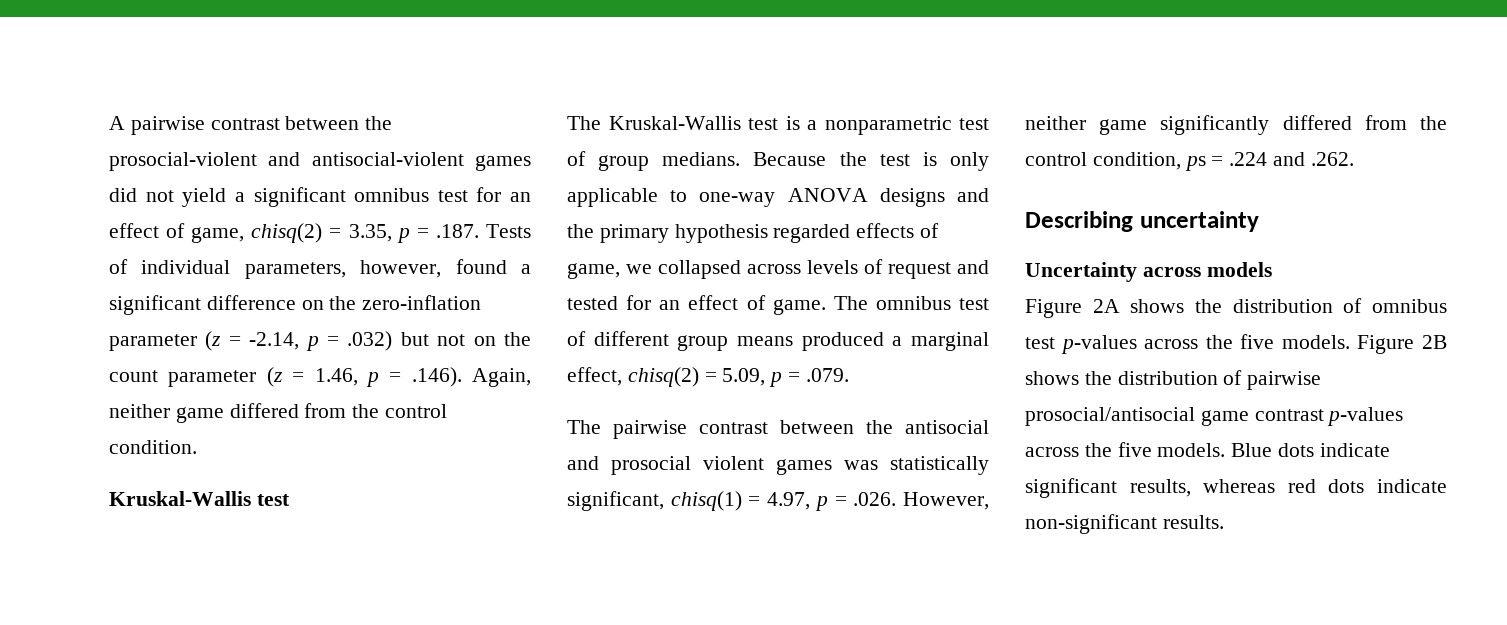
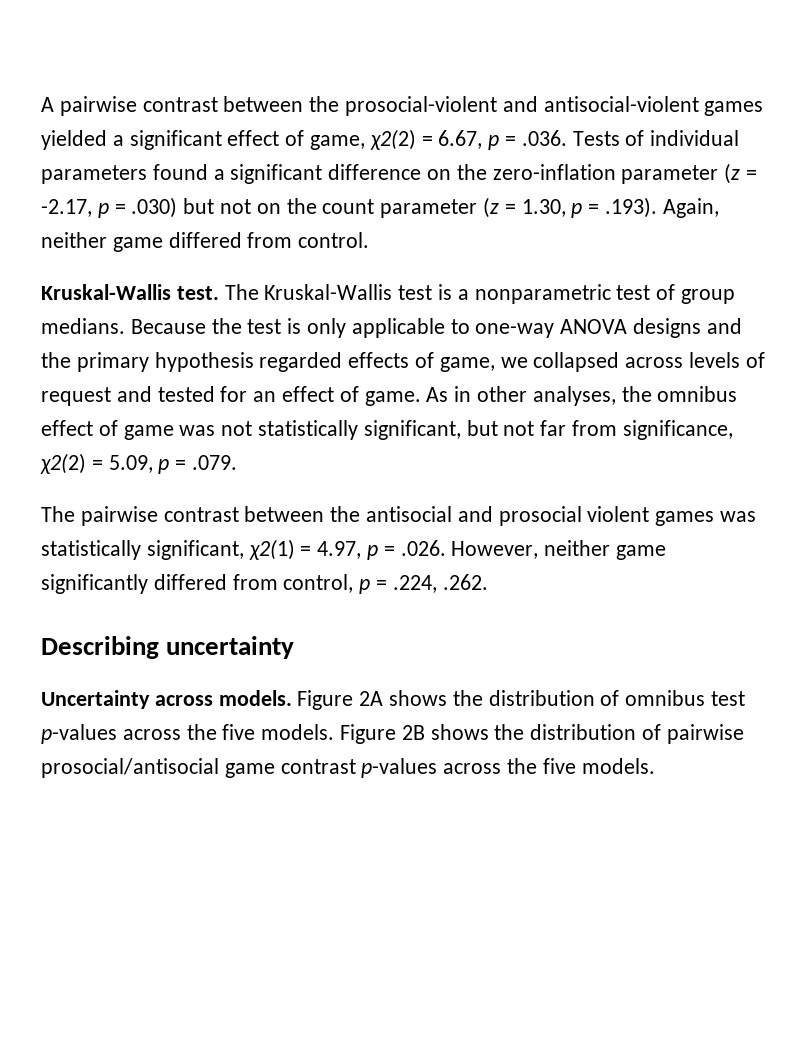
[109,187,531,207] [109,223,479,243] did not yield a significant omnibus test for an effect of game, chisq(2) = 3.35, p = .187. -> [41,129,567,150] yielded a significant effect of game, χ2(2) = 6.67, p = .036.
[244,260,442,279] parameters, however, -> [41,165,147,184] parameters
[249,331,393,351] -2.14, p = .032) -> [41,197,178,218] -2.17, p = .030)
[314,367,462,387] 1.46, p = .146). -> [521,197,658,218] 1.30, p = .193).
[352,404,448,418] [109,440,197,454] [109,491,290,506] the control condition. // Kruskal-Wallis test // -> [298,232,370,248] [41,284,219,300] control. // Kruskal-Wallis test.
[833,296,989,310] [567,331,989,351] [567,367,699,387] The omnibus test of different group means produced a marginal effect, chisq(2) -> [426,386,738,406] [41,420,733,440] [40,453,86,474] As in other analyses, the omnibus effect of game was not statistically significant, but not far from significance, χ2(2)
[670,491,742,511] chisq(1) -> [248,539,295,560] χ2(1)
[1420,116,1447,130] [1025,152,1306,171] the control condition, ps = .224 and -> [283,574,437,594] control, p = .224,
[1206,262,1272,277] models // -> [218,690,292,706] models.
[1231,443,1390,457] [1025,478,1447,498] [1025,514,1224,534] Blue dots indicate significant results, whereas red dots indicate non-significant results. -> (655, 766) none

